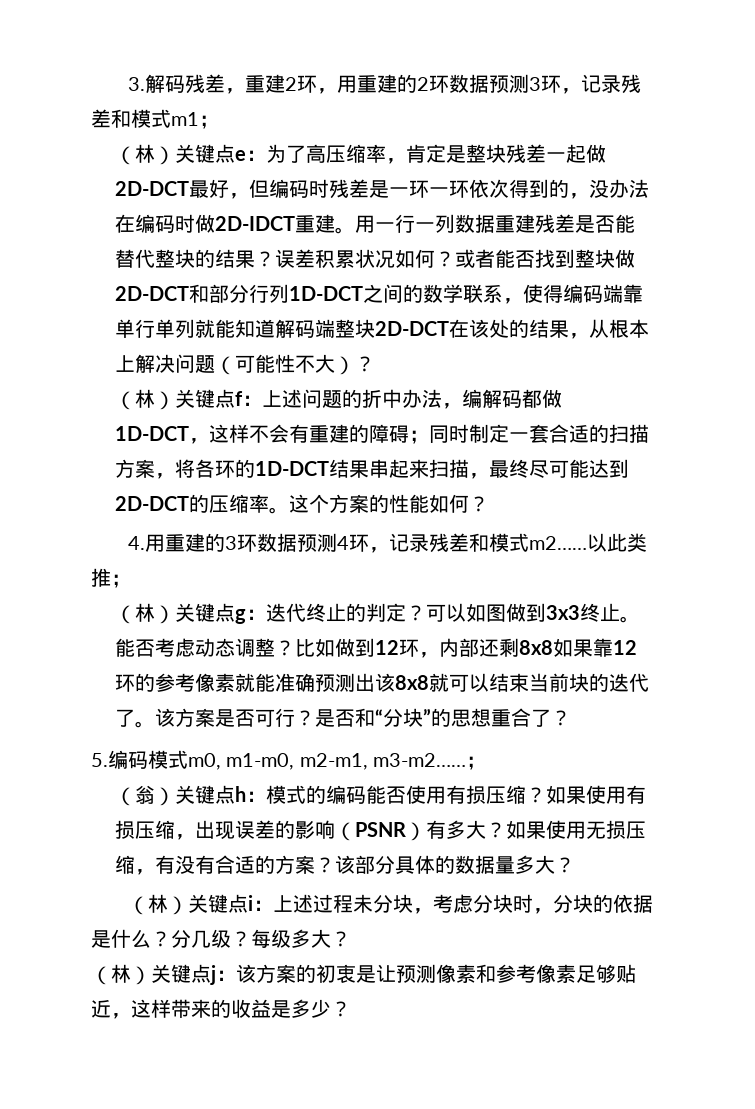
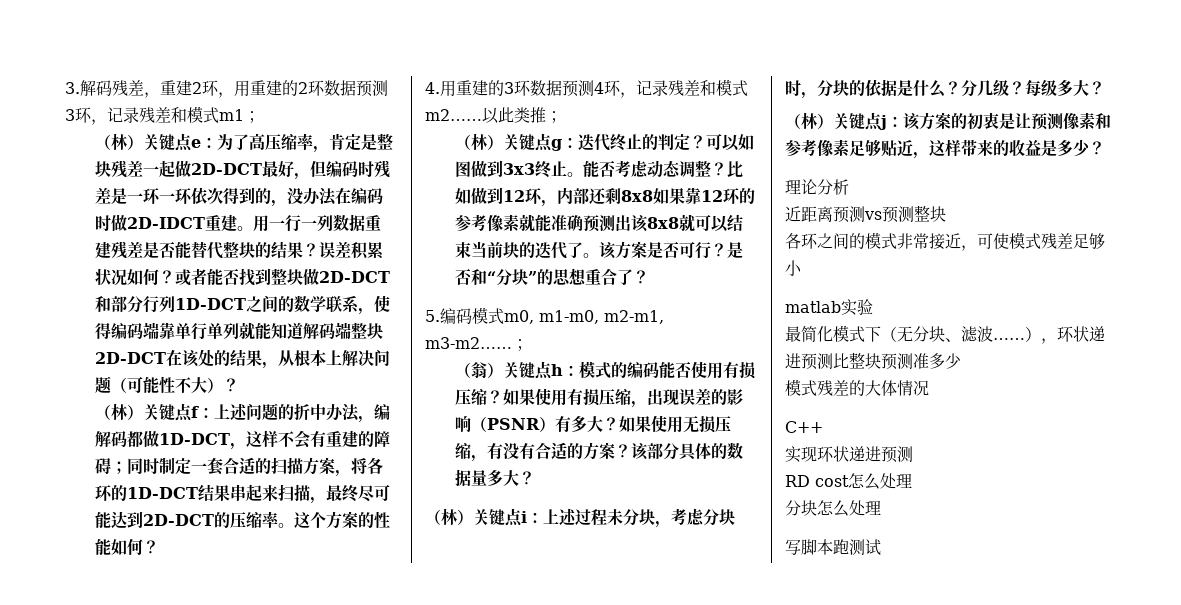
(351, 1009) none -> [785,179,849,195] [785,205,946,223] [785,232,1105,251] [785,260,802,276] [785,299,873,316] [785,325,1105,344] [785,352,961,370] [785,379,929,396] [785,421,823,433] [785,446,913,463] [785,473,912,490] [785,500,881,517] [785,539,881,555] // 理论分析 // 近距离预测vs预测整块 // 各环之间的模式非常接近，可使模式残差足够小 // matlab实验 // 最简化模式下（无分块、滤波……），环状递进预测比整块预测准多少 // 模式残差的大体情况 // C++ // 实现环状递进预测 // RD cost怎么处理 // 分块怎么处理 // 写脚本跑测试

